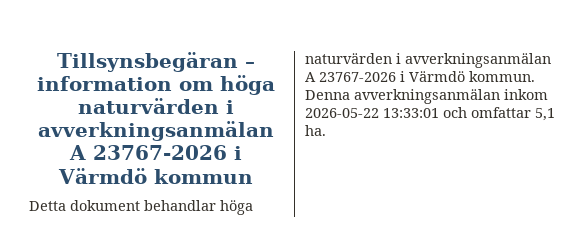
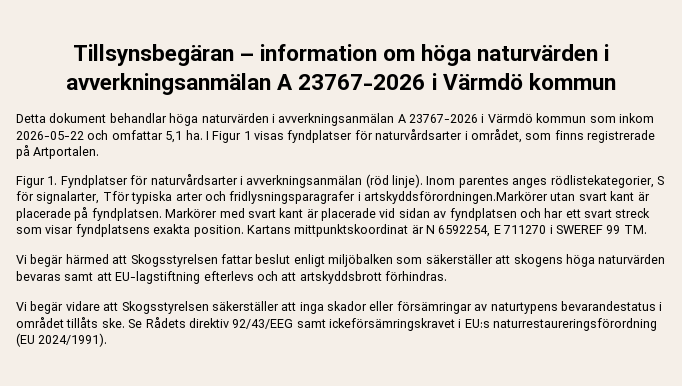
[469,71,535,82] [305,89,500,104] kommun. Denna avverkningsanmälan -> [536,113,616,123] kommun som
[383,108,439,118] 13:33:01 -> (84, 135) none
(326, 130) none -> [205,129,655,143] [16,145,100,159] [16,174,664,188] [16,191,650,204] [16,207,651,221] [16,224,647,237] [16,254,666,267] [16,271,447,284] [16,301,663,314] [16,317,658,331] [16,333,108,347] I Figur 1 visas fyndplatser för naturvårdsarter i området, som finns registrerade på Artportalen. // Figur 1. Fyndplatser för naturvårdsarter i avverkningsanmälan (röd linje). Inom parentes anges rödlistekategorier, S för signalarter, Tför typiska arter och fridlysningsparagrafer i artskyddsförordningen.Markörer utan svart kant är placerade på fyndplatsen. Markörer med svart kant är placerade vid sidan av fyndplatsen och har ett svart streck som visar fyndplatsens exakta position. Kartans mittpunktskoordinat är N 6592254, E 711270 i SWEREF 99 TM. // Vi begär härmed att Skogsstyrelsen fattar beslut enligt miljöbalken som säkerställer att skogens höga naturvärden bevaras samt att EU-lagstiftning efterlevs och att artskyddsbrott förhindras. // Vi begär vidare att Skogsstyrelsen säkerställer att inga skador eller försämringar av naturtypens bevarandestatus i området tillåts ske. Se Rådets direktiv 92/43/EEG samt ickeförsämringskravet i EU:s naturrestaureringsförordning (EU 2024/1991).

